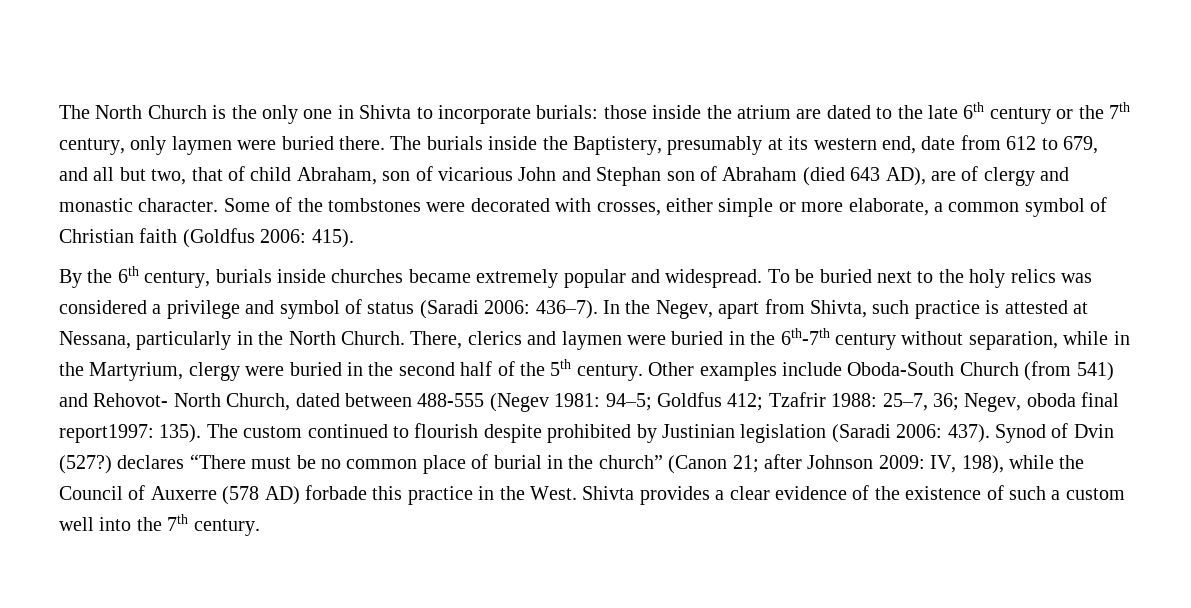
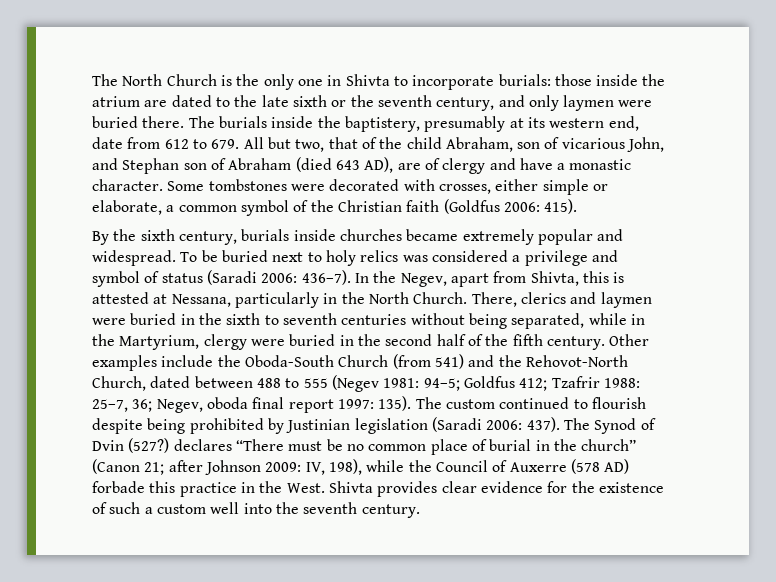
[963,102,1130,124] [59,138,125,155] 6th century or the 7th century, -> [292,95,525,111] sixth or the seventh century, and
[572,136,662,155] Baptistery, -> [344,116,420,132] baptistery,
[1062,136,1098,154] [59,167,115,181] 679, and all -> [211,137,264,149] 679. All
(245, 173) none -> [379,137,403,149] the
[518,167,557,181] John -> [627,137,665,152] John,
(1070, 174) none -> [519,158,566,170] have a
[275,197,323,212] of the -> (205, 186) none
[801,202,844,212] more -> (608, 187) none
(1108, 204) none -> [310,200,334,212] the
[117,266,139,283] 6th -> [140,229,175,241] sixth
[938,269,964,283] the -> (322, 257) none
[872,300,980,319] such practice -> [582,271,609,283] this
[780,328,1058,350] 6th-7th century without separation, -> [226,313,585,329] sixth to seventh centuries without being separated,
[550,359,572,376] 5th -> [512,334,543,346] fifth
(842, 369) none -> [217,355,241,367] the
[93,393,221,407] Rehovot- North -> [498,355,628,367] the Rehovot-North
[417,393,485,407] 488-555 -> [256,378,328,388] 488 to 555
[59,424,154,443] report1997: -> [288,399,374,413] report 1997:
(542, 433) none -> [147,418,186,434] being
(990, 433) none -> [563,418,590,430] The
[715,490,725,500] a -> (438, 489) none
[852,485,870,500] of -> [547,481,568,493] for
[167,514,189,531] 7th -> [303,502,358,514] seventh

